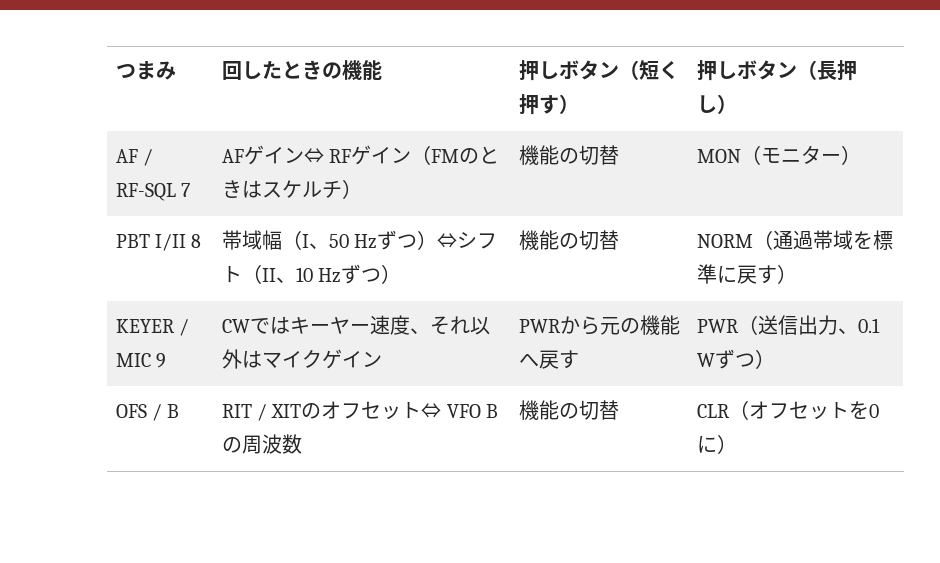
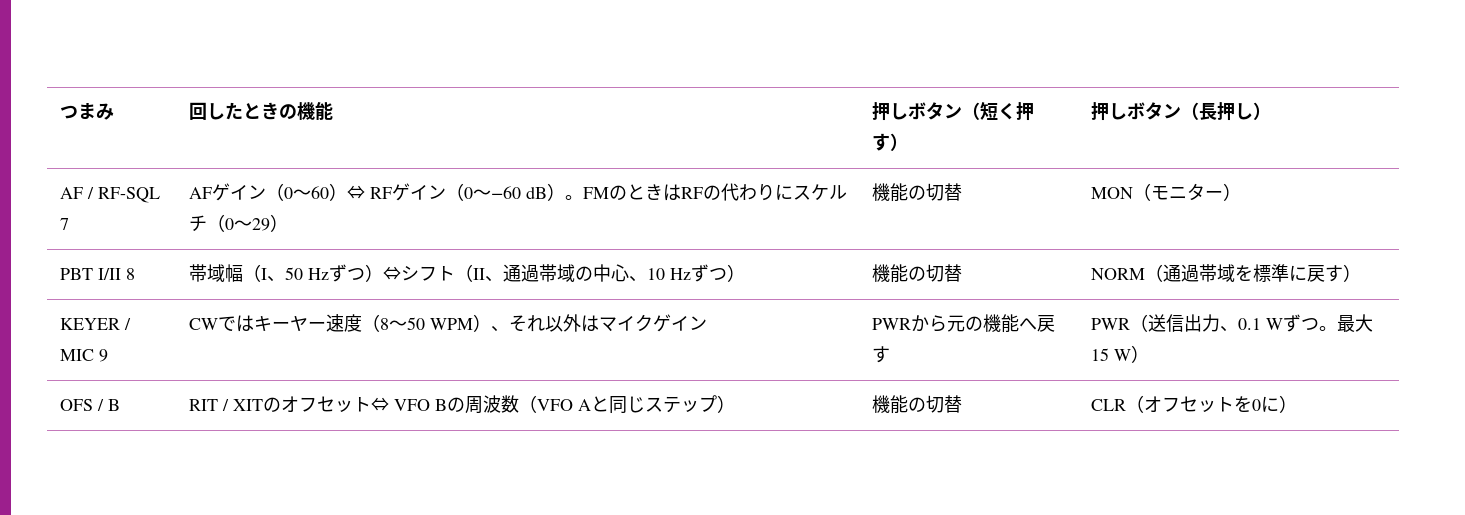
(304, 155) none -> [265,183,347,201] （0〜60）
[431,146,500,164] [221,180,342,198] FMのときはスケルチ -> [463,183,847,201] [188,214,270,232] 0〜−60 dB）。FMのときはRFの代わりにスケルチ（0〜29
(296, 280) none -> [502,264,647,282] 通過帯域の中心、
(410, 325) none -> [361,314,491,332] （8〜50 WPM）
(755, 360) none -> [1318,314,1373,332] [1090,348,1131,361] 。最大15 W
(302, 444) none -> [518,395,735,414] （VFO Aと同じステップ）

